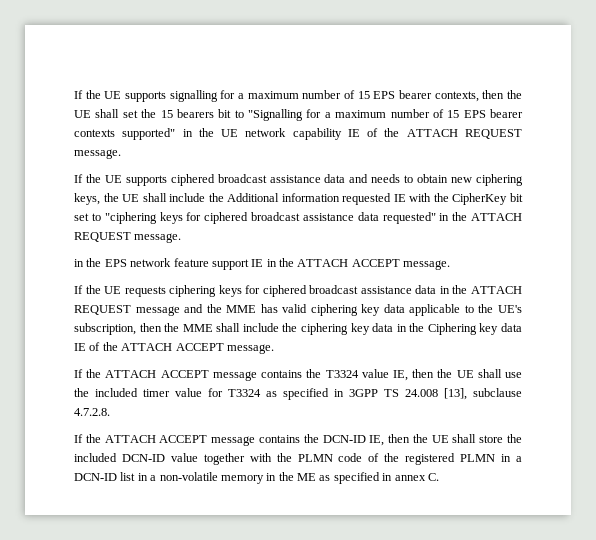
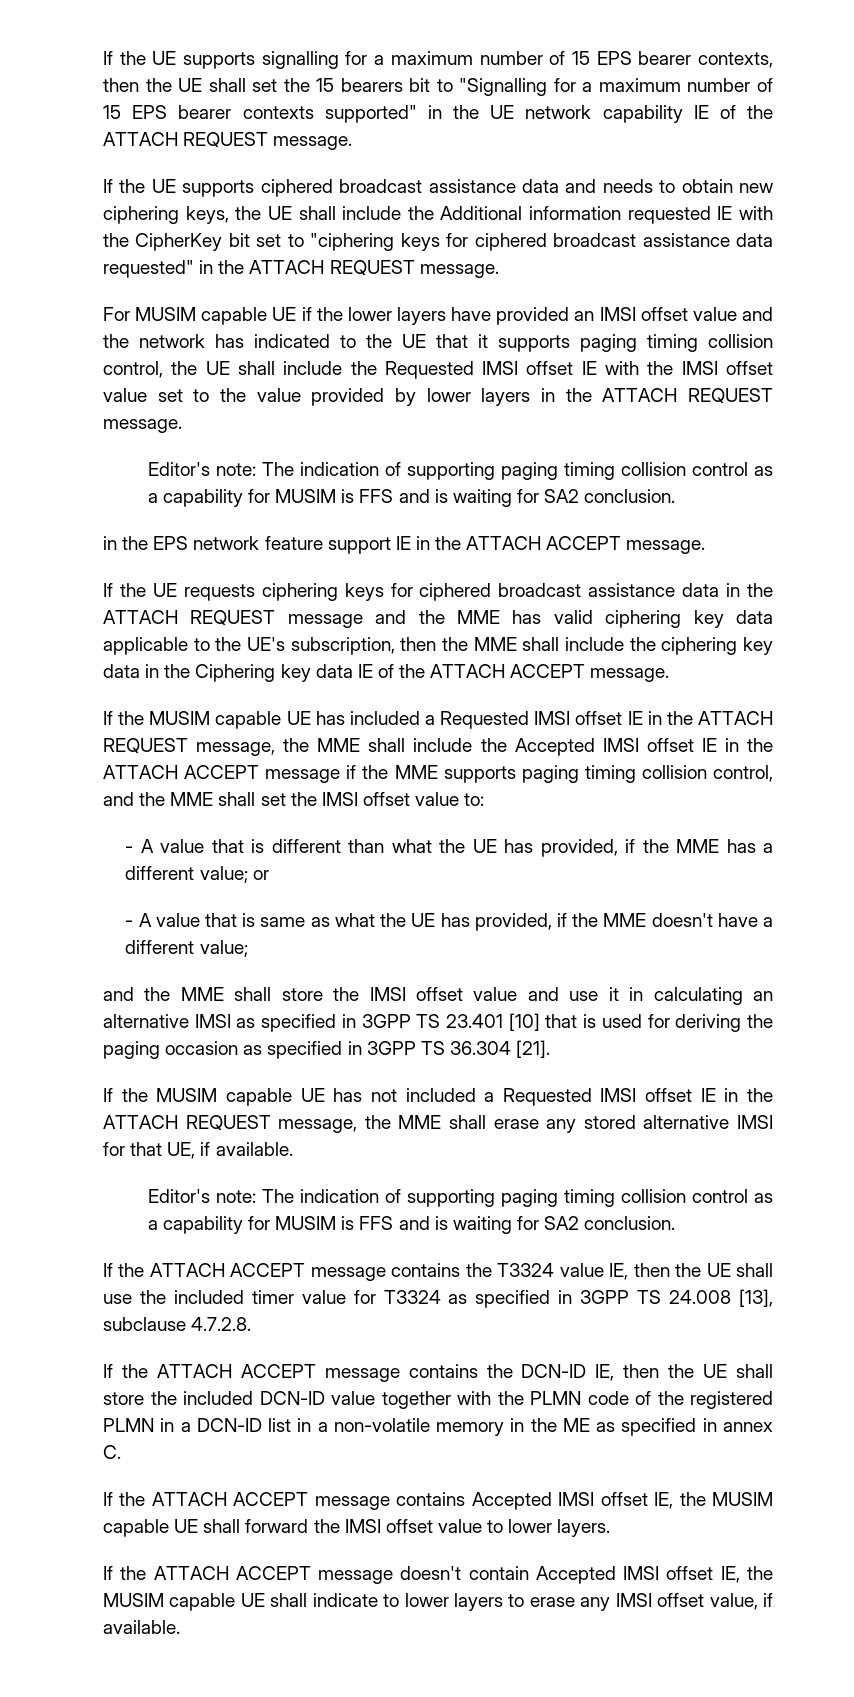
(182, 238) none -> [103,307,773,325] [103,334,773,352] [103,361,773,379] [103,388,773,406] [103,419,182,433] [147,462,773,480] [147,489,676,507] // For MUSIM capable UE if the lower layers have provided an IMSI offset value and the network has indicated to the UE that it supports paging timing collision control, the UE shall include the Requested IMSI offset IE with the IMSI offset value set to the value provided by lower layers in the ATTACH REQUEST message. // Editor's note: The indication of supporting paging timing collision control as a capability for MUSIM is FFS and is waiting for SA2 conclusion.
(274, 349) none -> [103,711,773,729] [103,738,773,756] [103,765,774,783] [103,792,485,806] [125,839,774,857] [125,866,269,883] [125,913,773,931] [125,940,248,957] [103,987,774,1005] [103,1013,773,1032] [103,1040,551,1059] [103,1088,773,1106] [103,1115,774,1133] [103,1142,293,1159] [147,1189,773,1207] [147,1216,676,1234] // If the MUSIM capable UE has included a Requested IMSI offset IE in the ATTACH REQUEST message, the MME shall include the Accepted IMSI offset IE in the ATTACH ACCEPT message if the MME supports paging timing collision control, and the MME shall set the IMSI offset value to: // - A value that is different than what the UE has provided, if the MME has a different value; or // - A value that is same as what the UE has provided, if the MME doesn't have a different value; // and the MME shall store the IMSI offset value and use it in calculating an alternative IMSI as specified in 3GPP TS 23.401 [10] that is used for deriving the paging occasion as specified in 3GPP TS 36.304 [21]. // If the MUSIM capable UE has not included a Requested IMSI offset IE in the ATTACH REQUEST message, the MME shall erase any stored alternative IMSI for that UE, if available. // Editor's note: The indication of supporting paging timing collision control as a capability for MUSIM is FFS and is waiting for SA2 conclusion.
(439, 477) none -> [103,1492,774,1510] [103,1519,611,1537] [103,1566,773,1584] [103,1593,774,1611] [103,1620,180,1634] // If the ATTACH ACCEPT message contains Accepted IMSI offset IE, the MUSIM capable UE shall forward the IMSI offset value to lower layers. // If the ATTACH ACCEPT message doesn't contain Accepted IMSI offset IE, the MUSIM capable UE shall indicate to lower layers to erase any IMSI offset value, if available.

